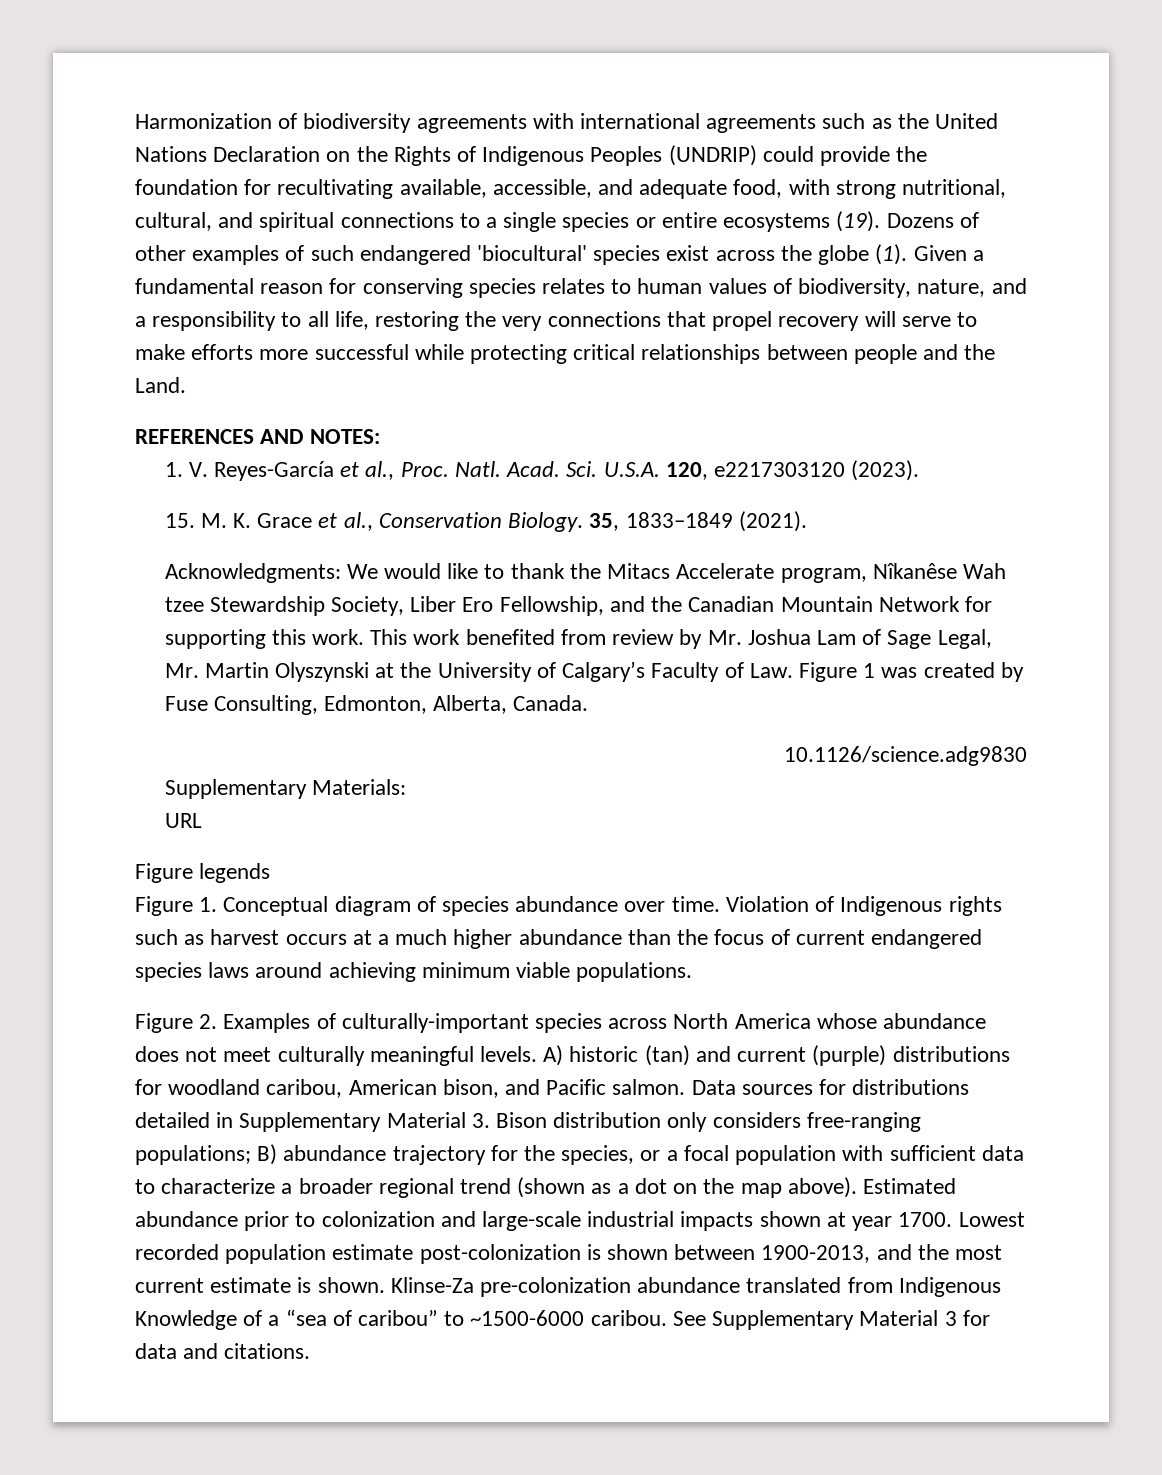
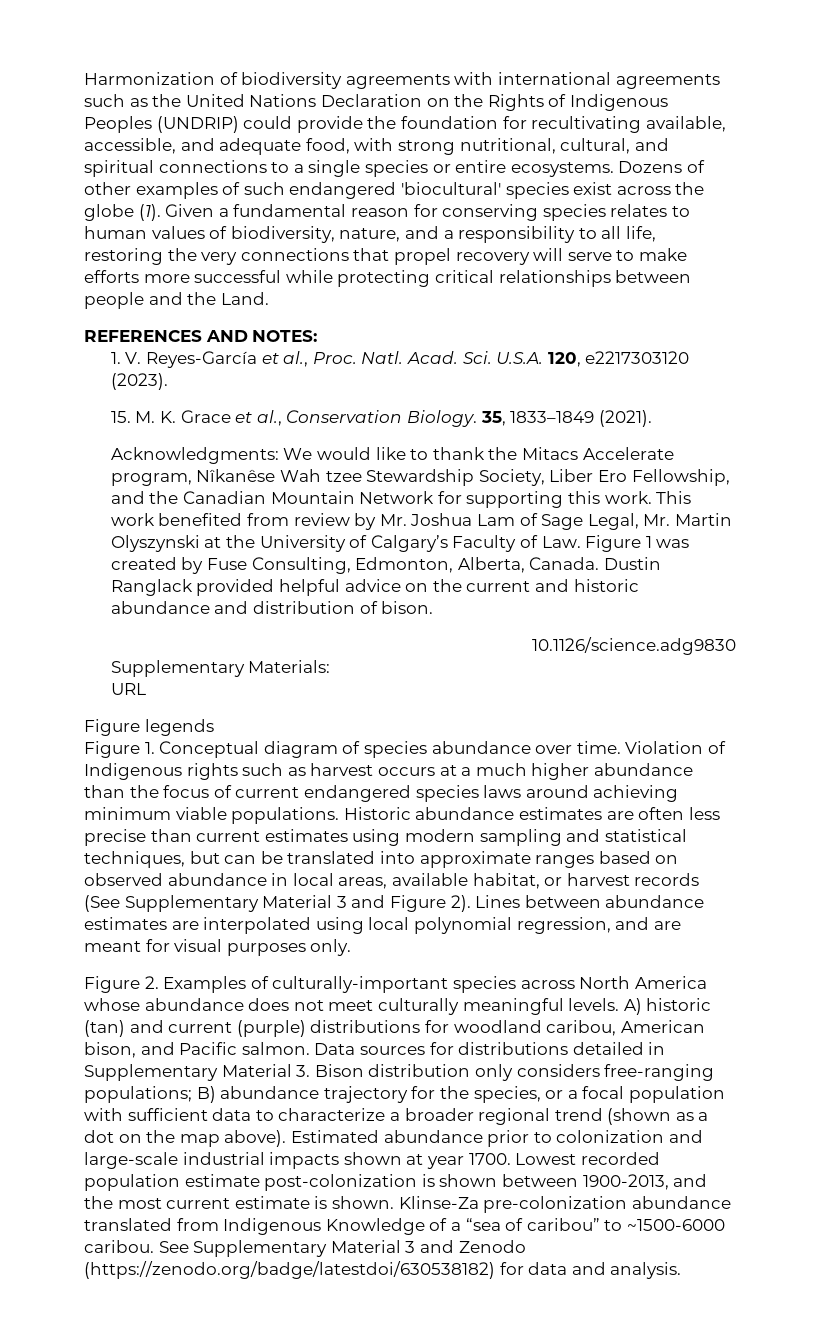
[723,211,881,232] ecosystems (19). -> [510,162,614,177] ecosystems.
(589, 703) none -> [603,557,661,570] [110,579,639,596] [110,601,434,614] Dustin Ranglack provided helpful advice on the current and historic abundance and distribution of bison.
(693, 972) none -> [343,807,720,820] [84,829,687,846] [84,851,679,868] [84,873,700,889] [84,895,705,912] [84,917,681,934] [84,939,352,956] Historic abundance estimates are often less precise than current estimates using modern sampling and statistical techniques, but can be translated into approximate ranges based on observed abundance in local areas, available habitat, or harvest records (See Supplementary Material 3 and Figure 2). Lines between abundance estimates are interpolated using local polynomial regression, and are meant for visual purposes only.
(957, 1318) none -> [419,1240,526,1253] [84,1261,495,1279] and Zenodo (https://zenodo.org/badge/latestdoi/630538182)
[224,1343,311,1359] citations. -> [610,1262,682,1279] analysis.

